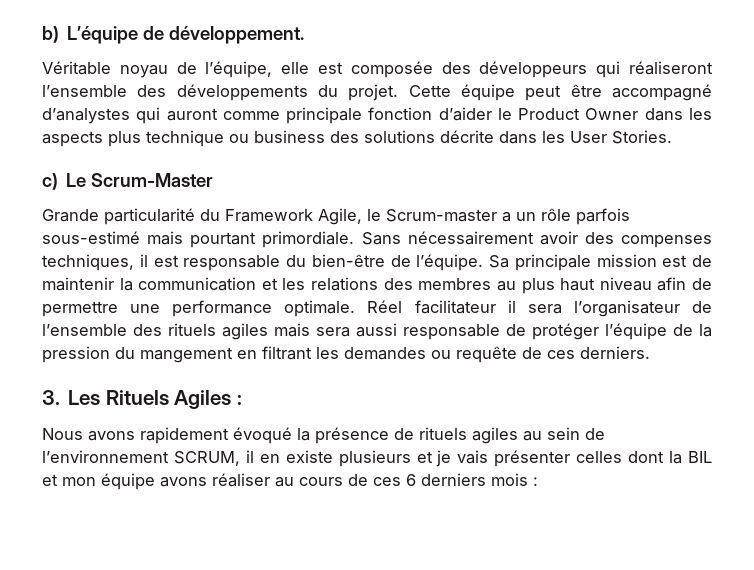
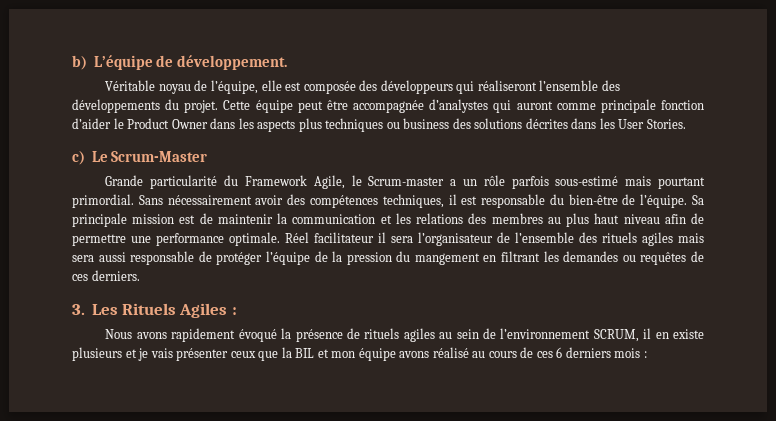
[612,84,712,101] accompagné -> [353,100,425,113] accompagnée
[146,130,224,147] technique -> [325,118,384,132] techniques
[440,130,494,143] décrite -> [525,118,568,129] décrites
[262,231,355,248] primordiale. -> [72,194,134,208] primordial.
[621,235,712,248] compenses -> [309,195,378,208] compétences
[456,346,517,363] requête -> [640,252,687,265] requêtes
[576,451,665,463] celles dont -> [230,351,279,361] ceux que
[212,473,270,487] réaliser -> [432,347,469,358] réalisé

